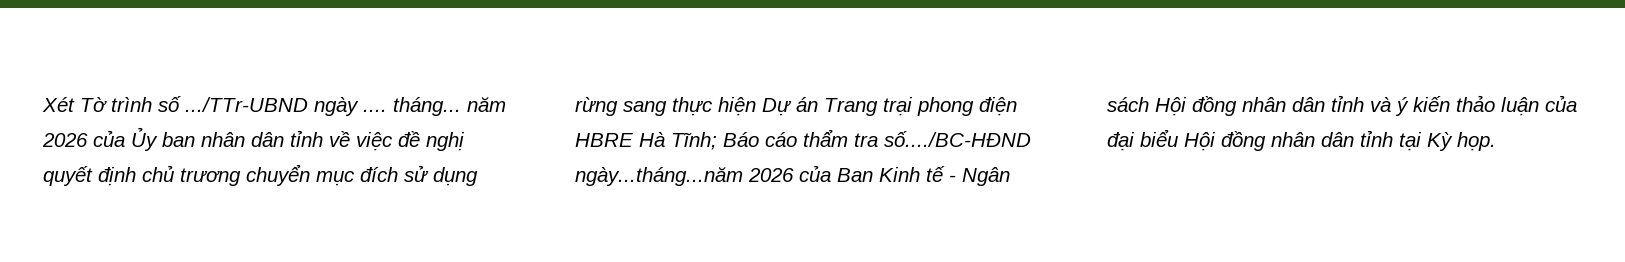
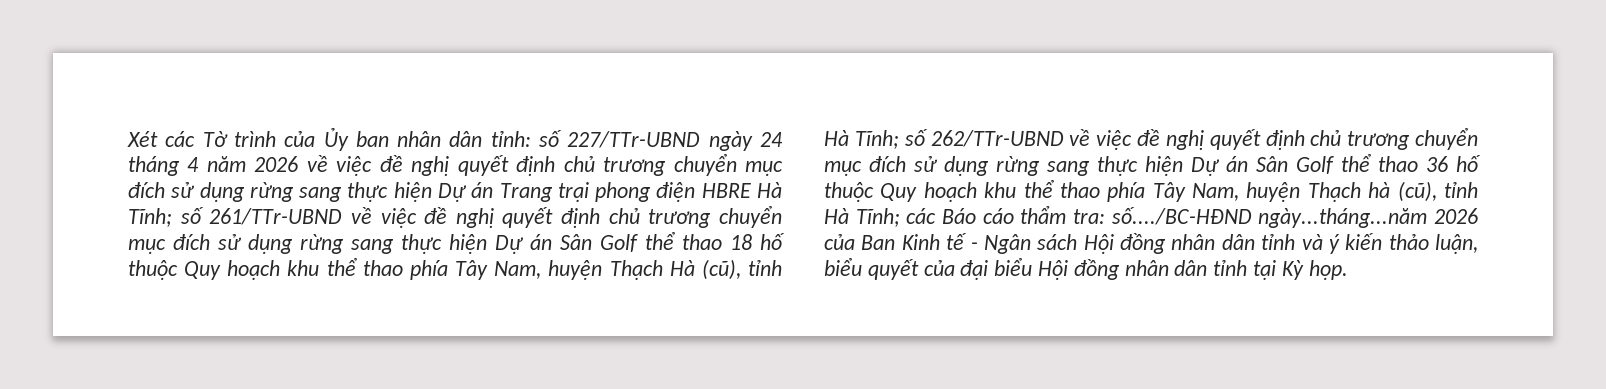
(75, 104) none -> [165,131,196,147] các
[158,96,506,116] [42,133,88,147] số .../TTr-UBND ngày .... tháng... năm 2026 -> (276, 139) none
[290,130,323,147] tỉnh -> [490,130,783,151] [128,156,299,176] tỉnh: số 227/TTr-UBND ngày 24 tháng 4 năm 2026
(717, 141) none -> [180,206,782,228] [128,232,785,254] [128,258,782,280] [824,128,1478,150] [824,154,1481,176] [824,180,1478,202] [824,208,937,227] số 261/TTr-UBND về việc đề nghị quyết định chủ trương chuyển mục đích sử dụng rừng sang thực hiện Dự án Sân Golf thể thao 18 hố thuộc Quy hoạch khu thể thao phía Tây Nam, huyện Thạch Hà (cũ), tỉnh Hà Tĩnh; số 262/TTr-UBND về việc đề nghị quyết định chủ trương chuyển mục đích sử dụng rừng sang thực hiện Dự án Sân Golf thể thao 36 hố thuộc Quy hoạch khu thể thao phía Tây Nam, huyện Thạch hà (cũ), tỉnh Hà Tĩnh; các
[854,133,878,147] tra -> [1073,209,1105,224] tra:
[1501,97,1539,116] luận -> [1435,234,1478,254] [824,258,919,280] luận, biểu quyết

